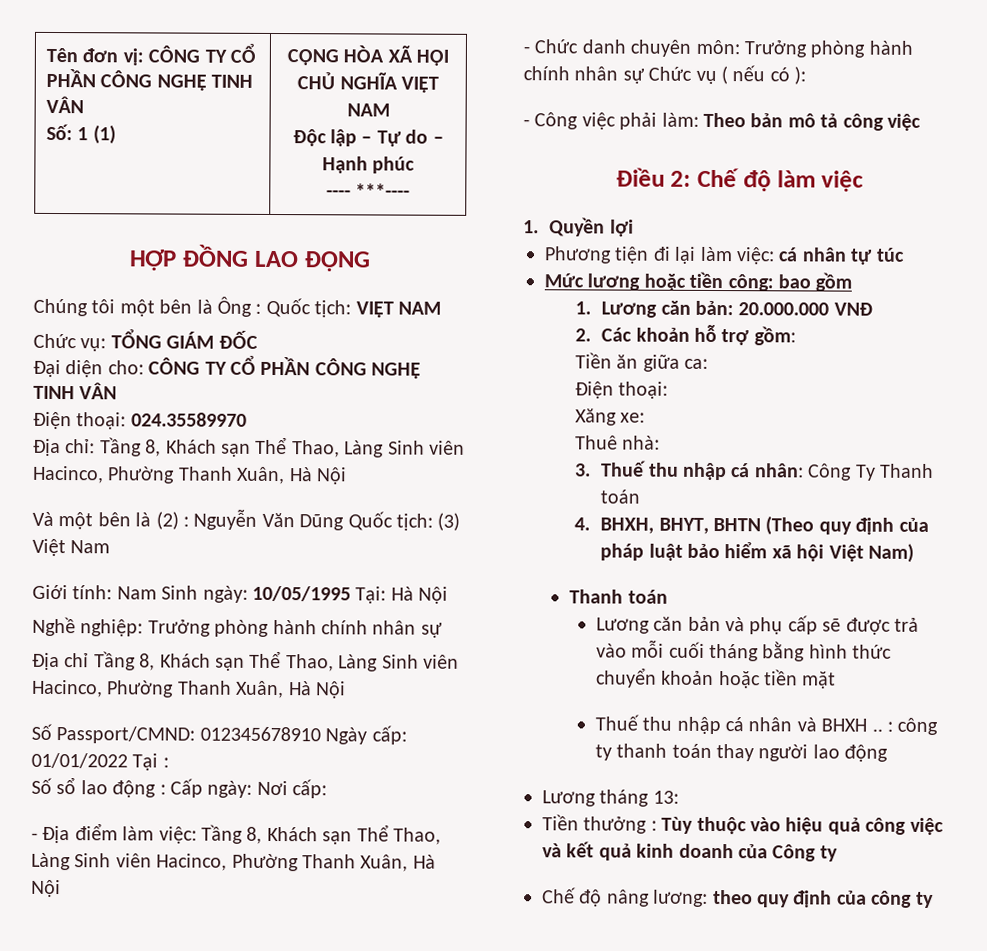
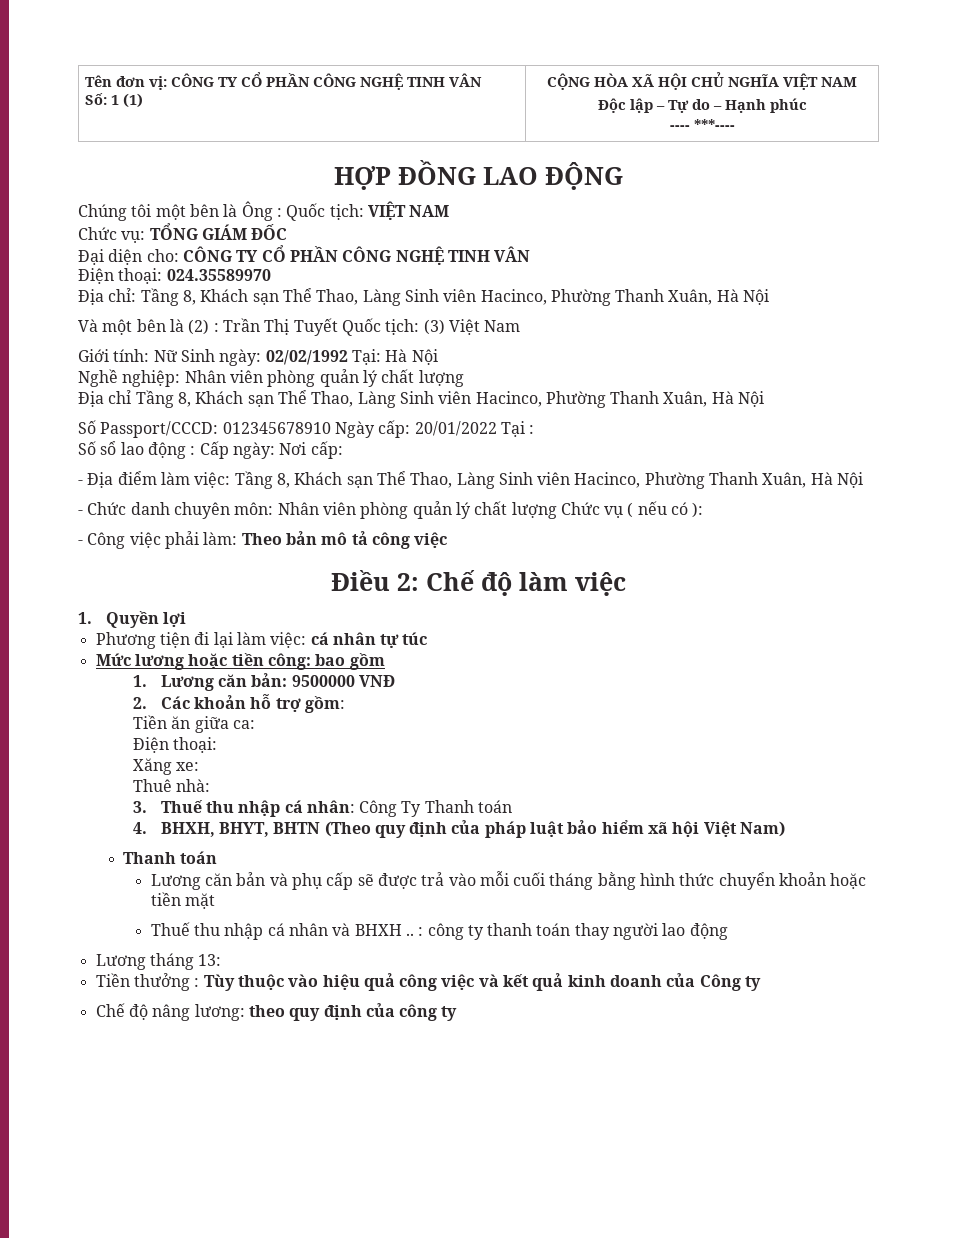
[193,509,345,531] Nguyễn Văn Dũng -> [222,318,338,336] Trần Thị Tuyết
[116,586,157,600] Nam -> [153,350,178,362] Nữ
[252,585,351,602] 10/05/1995 -> [265,350,348,365] 02/02/1992
[147,619,443,638] Trưởng phòng hành chính nhân sự -> [184,369,464,387] Nhân viên phòng quản lý chất lượng
[56,726,196,744] Passport/CMND: -> [100,421,219,438] Passport/CCCD:
[31,752,128,769] 01/01/2022 -> [414,421,497,436] 20/01/2022
[744,40,913,58] [523,66,645,84] Trưởng phòng hành chính nhân sự -> [277,501,557,519] Nhân viên phòng quản lý chất lượng
[738,302,830,316] 20.000.000 -> [291,675,355,687] 9500000

